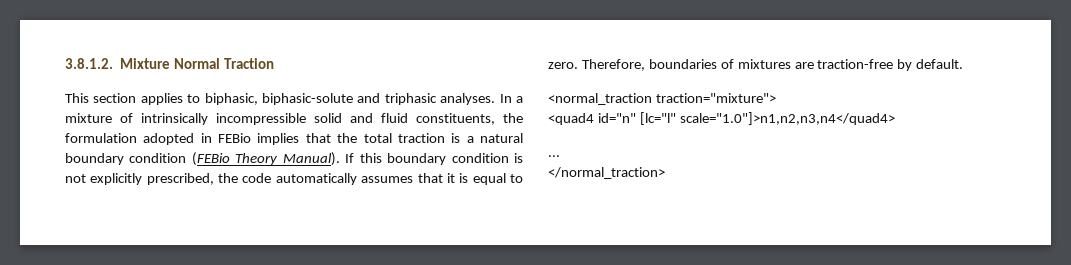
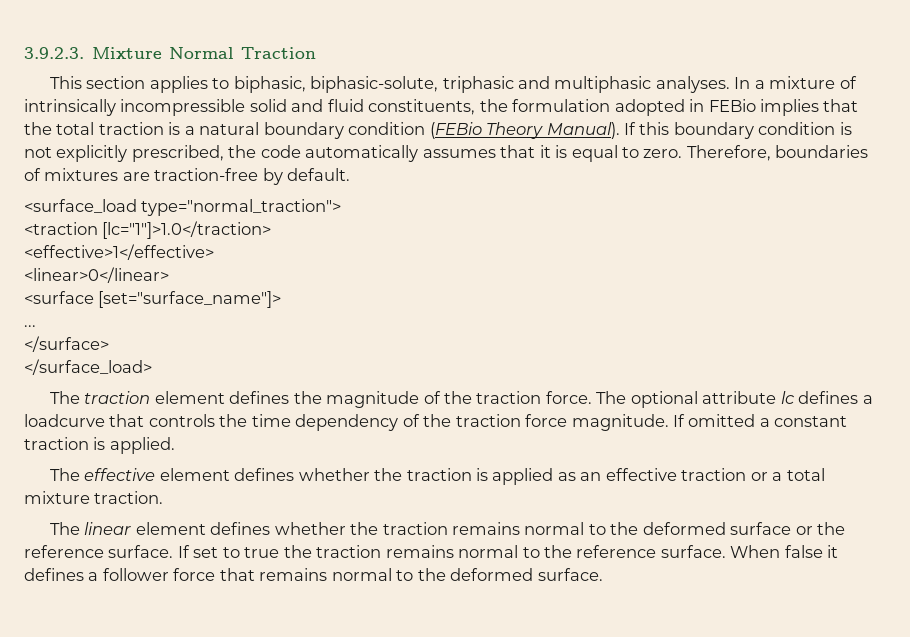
[65,58,113,69] 3.8.1.2. -> [24,47,84,59] 3.9.2.3.
[262,93,437,105] biphasic-solute and triphasic -> [310,76,652,93] biphasic-solute, triphasic and multiphasic
[548,93,776,105] [548,112,895,125] [548,155,560,157] [548,167,665,179] <normal_traction traction="mixture"> // <quad4 id="n" [lc="l" scale="1.0"]>n1,n2,n3,n4</quad4> // ... // </normal_traction> -> [24,199,342,216] [24,221,272,239] [24,244,214,260] [24,267,169,283] [24,291,282,308] [24,325,36,327] [24,336,109,352] [24,359,152,375] [49,391,873,408] [24,414,848,431] [24,437,175,454] [49,468,825,485] [24,491,164,504] [49,522,846,535] [24,545,839,558] [24,568,603,581] <surface_load type="normal_traction"> // <traction [lc="1"]>1.0</traction> // <effective>1</effective> // <linear>0</linear> // <surface [set="surface_name"]> // ... // </surface> // </surface_load> // The traction element defines the magnitude of the traction force. The optional attribute lc defines a loadcurve that controls the time dependency of the traction force magnitude. If omitted a constant traction is applied. // The effective element defines whether the traction is applied as an effective traction or a total mixture traction. // The linear element defines whether the traction remains normal to the deformed surface or the reference surface. If set to true the traction remains normal to the reference surface. When false it defines a follower force that remains normal to the deformed surface.

